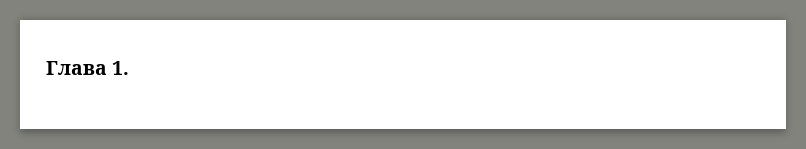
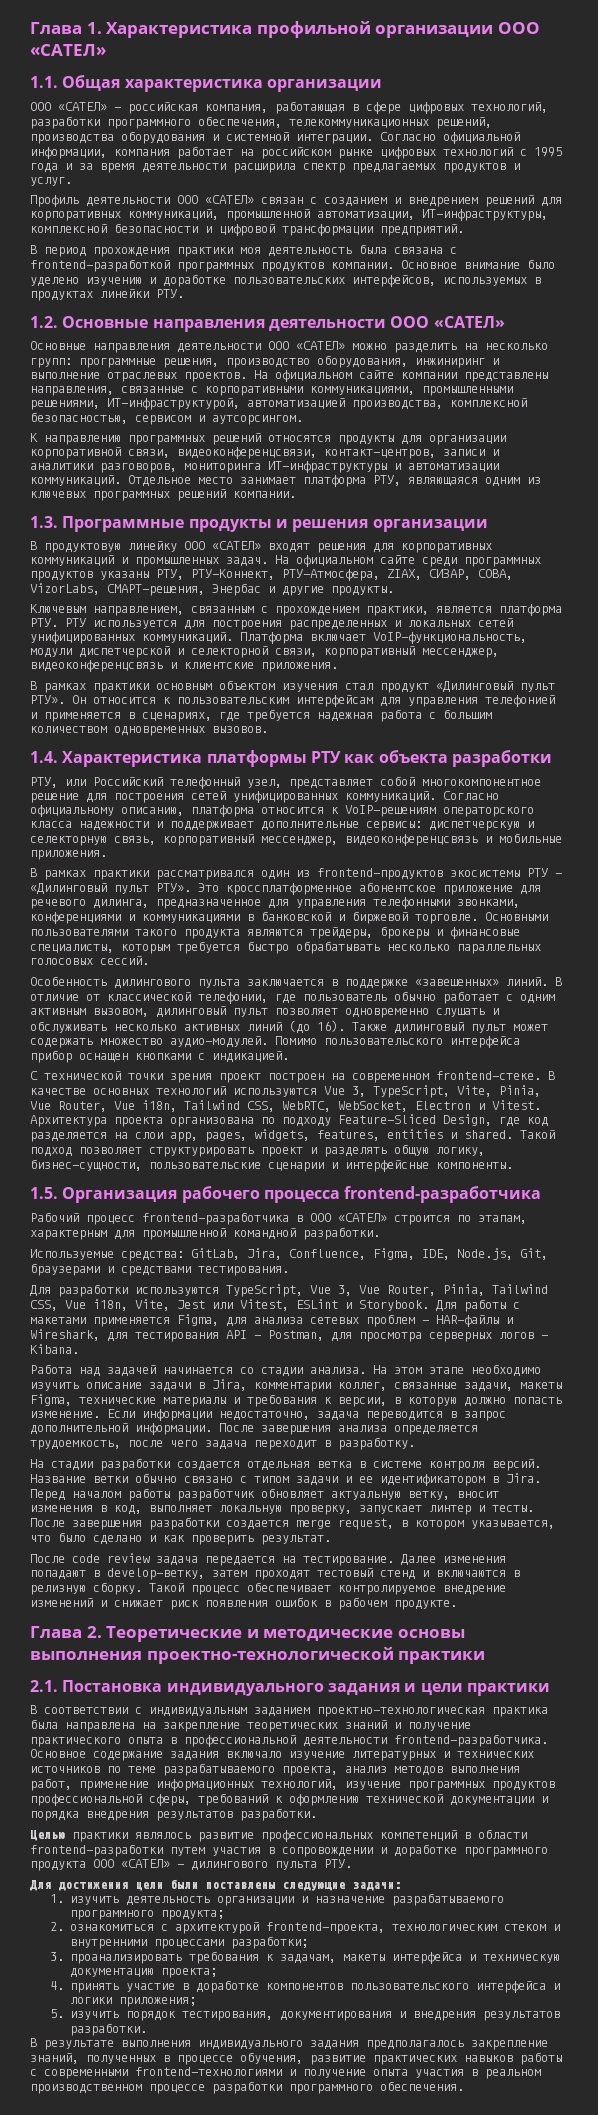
(130, 68) none -> [106,21,540,38] [30,44,106,57] [30,75,382,92] [30,101,548,114] [30,116,492,129] [30,131,520,144] [30,146,562,159] [30,163,520,173] [30,177,72,186] [30,195,562,207] [30,209,548,221] [30,223,464,236] [30,244,457,257] [30,259,555,272] [30,274,541,287] [30,289,184,301] [30,316,505,332] [30,341,548,353] [30,355,499,368] [30,370,548,382] [30,386,513,396] [30,398,527,410] [30,412,303,425] [30,433,506,445] [30,447,499,459] [30,461,499,473] [30,475,541,487] [30,489,296,501] [30,516,488,532] [30,541,492,553] [30,555,541,567] [30,569,513,581] [30,583,394,596] [30,604,562,616] [30,618,513,630] [30,632,527,644] [30,646,499,658] [30,660,338,672] [30,680,555,693] [30,695,555,707] [30,709,492,722] [30,726,268,736] [30,750,552,767] [30,776,541,789] [30,791,499,803] [30,805,534,817] [30,821,534,831] [30,833,562,846] [30,850,107,860] [30,868,562,880] [30,882,541,895] [30,897,520,909] [30,911,548,924] [30,926,520,939] [30,941,541,954] [30,956,149,965] [30,976,562,989] [30,991,555,1004] [30,1006,499,1018] [30,1020,548,1034] [30,1036,520,1048] [30,1050,289,1063] [30,1071,555,1083] [30,1085,541,1098] [30,1100,541,1112] [30,1114,548,1127] [30,1129,555,1142] [30,1144,485,1157] [30,1159,513,1172] [30,1186,542,1203] [30,1212,527,1225] [30,1227,380,1240] [30,1248,548,1261] [30,1263,289,1276] [30,1284,548,1297] [30,1299,520,1312] [30,1314,513,1327] [30,1329,548,1342] [30,1344,79,1354] [30,1364,541,1377] [30,1379,562,1392] [30,1394,562,1407] [30,1409,506,1421] [30,1423,478,1435] [30,1437,415,1450] [30,1458,541,1471] [30,1473,541,1486] [30,1488,499,1501] [30,1505,534,1515] [30,1517,555,1530] [30,1532,331,1545] [30,1553,506,1566] [30,1568,520,1580] [30,1582,506,1595] [30,1597,457,1610] [30,1626,465,1642] [30,1647,486,1664] [30,1680,550,1696] [30,1705,548,1717] [30,1719,471,1732] [30,1734,548,1747] [30,1749,534,1761] [30,1763,520,1776] [30,1778,555,1791] [30,1793,548,1806] [30,1808,317,1821] [30,1829,527,1842] [30,1844,548,1857] [30,1859,352,1871] [30,1879,401,1891] [50,1893,505,1906] [70,1910,225,1920] [50,1922,561,1934] [70,1936,309,1949] [50,1951,561,1964] [70,1968,218,1978] [50,1980,561,1993] [70,1997,197,2007] [50,2009,561,2021] [70,2023,148,2036] [30,2038,548,2050] [30,2052,562,2065] [30,2067,541,2079] [30,2081,464,2094] Характеристика профильной организации ООО «САТЕЛ» // 1.1. Общая характеристика организации // ООО «САТЕЛ» - российская компания, работающая в сфере цифровых технологий, разработки программного обеспечения, телекоммуникационных решений, производства оборудования и системной интеграции. Согласно официальной информации, компания работает на российском рынке цифровых технологий с 1995 года и за время деятельности расширила спектр предлагаемых продуктов и услуг. // Профиль деятельности ООО «САТЕЛ» связан с созданием и внедрением решений для корпоративных коммуникаций, промышленной автоматизации, ИТ-инфраструктуры, комплексной безопасности и цифровой трансформации предприятий. // В период прохождения практики моя деятельность была связана с frontend-разработкой программных продуктов компании. Основное внимание было уделено изучению и доработке пользовательских интерфейсов, используемых в продуктах линейки РТУ. // 1.2. Основные направления деятельности ООО «САТЕЛ» // Основные направления деятельности ООО «САТЕЛ» можно разделить на несколько групп: программные решения, производство оборудования, инжиниринг и выполнение отраслевых проектов. На официальном сайте компании представлены направления, связанные с корпоративными коммуникациями, промышленными решениями, ИТ-инфраструктурой, автоматизацией производства, комплексной безопасностью, сервисом и аутсорсингом. // К направлению программных решений относятся продукты для организации корпоративной связи, видеоконференцсвязи, контакт-центров, записи и аналитики разговоров, мониторинга ИТ-инфраструктуры и автоматизации коммуникаций. Отдельное место занимает платформа РТУ, являющаяся одним из ключевых программных решений компании. // 1.3. Программные продукты и решения организации // В продуктовую линейку ООО «САТЕЛ» входят решения для корпоративных коммуникаций и промышленных задач. На официальном сайте среди программных продуктов указаны РТУ, РТУ-Коннект, РТУ-Атмосфера, ZIAX, СИЗАР, СОВА, VizorLabs, СМАРТ-решения, Энербас и другие продукты. // Ключевым направлением, связанным с прохождением практики, является платформа РТУ. РТУ используется для построения распределенных и локальных сетей унифицированных коммуникаций. Платформа включает VoIP-функциональность, модули диспетчерской и селекторной связи, корпоративный мессенджер, видеоконференцсвязь и клиентские приложения. // В рамках практики основным объектом изучения стал продукт «Дилинговый пульт РТУ». Он относится к пользовательским интерфейсам для управления телефонией и применяется в сценариях, где требуется надежная работа с большим количеством одновременных вызовов. // 1.4. Характеристика платформы РТУ как объекта разработки // РТУ, или Российский телефонный узел, представляет собой многокомпонентное решение для построения сетей унифицированных коммуникаций. Согласно официальному описанию, платформа относится к VoIP-решениям операторского класса надежности и поддерживает дополнительные сервисы: диспетчерскую и селекторную связь, корпоративный мессенджер, видеоконференцсвязь и мобильные приложения. // В рамках практики рассматривался один из frontend-продуктов экосистемы РТУ - «Дилинговый пульт РТУ». Это кроссплатформенное абонентское приложение для речевого дилинга, предназначенное для управления телефонными звонками, конференциями и коммуникациями в банковской и биржевой торговле. Основными пользователями такого продукта являются трейдеры, брокеры и финансовые специалисты, которым требуется быстро обрабатывать несколько параллельных голосовых сессий. // Особенность дилингового пульта заключается в поддержке «завешенных» линий. В отличие от классической телефонии, где пользователь обычно работает с одним активным вызовом, дилинговый пульт позволяет одновременно слушать и обслуживать несколько активных линий (до 16). Также дилинговый пульт может содержать множество аудио-модулей. Помимо пользовательского интерфейса прибор оснащен кнопками с индикацией. // С технической точки зрения проект построен на современном frontend-стеке. В качестве основных технологий используются Vue 3, TypeScript, Vite, Pinia, Vue Router, Vue i18n, Tailwind CSS, WebRTC, WebSocket, Electron и Vitest. Архитектура проекта организована по подходу Feature-Sliced Design, где код разделяется на слои app, pages, widgets, features, entities и shared. Такой подход позволяет структурировать проект и разделять общую логику, бизнес-сущности, пользовательские сценарии и интерфейсные компоненты. // 1.5. Организация рабочего процесса frontend-разработчика // Рабочий процесс frontend-разработчика в ООО «САТЕЛ» строится по этапам, характерным для промышленной командной разработки. // Используемые средства: GitLab, Jira, Confluence, Figma, IDE, Node.js, Git, браузерами и средствами тестирования. // Для разработки используются TypeScript, Vue 3, Vue Router, Pinia, Tailwind CSS, Vue i18n, Vite, Jest или Vitest, ESLint и Storybook. Для работы с макетами применяется Figma, для анализа сетевых проблем - HAR-файлы и Wireshark, для тестирования API - Postman, для просмотра серверных логов - Kibana. // Работа над задачей начинается со стадии анализа. На этом этапе необходимо изучить описание задачи в Jira, комментарии коллег, связанные задачи, макеты Figma, технические материалы и требования к версии, в которую должно попасть изменение. Если информации недостаточно, задача переводится в запрос дополнительной информации. После завершения анализа определяется трудоемкость, после чего задача переходит в разработку. // На стадии разработки создается отдельная ветка в системе контроля версий. Название ветки обычно связано с типом задачи и ее идентификатором в Jira. Перед началом работы разработчик обновляет актуальную ветку, вносит изменения в код, выполняет локальную проверку, запускает линтер и тесты. После завершения разработки создается merge request, в котором указывается, что было сделано и как проверить результат. // После code review задача передается на тестирование. Далее изменения попадают в develop-ветку, затем проходят тестовый стенд и включаются в релизную сборку. Такой процесс обеспечивает контролируемое внедрение изменений и снижает риск появления ошибок в рабочем продукте. // Глава 2. Теоретические и методические основы выполнения проектно-технологической практики // 2.1. Постановка индивидуального задания и цели практики // В соответствии с индивидуальным заданием проектно-технологическая практика была направлена на закрепление теоретических знаний и получение практического опыта в профессиональной деятельности frontend-разработчика. Основное содержание задания включало изучение литературных и технических источников по теме разрабатываемого проекта, анализ методов выполнения работ, применение информационных технологий, изучение программных продуктов профессиональной сферы, требований к оформлению технической документации и порядка внедрения результатов разработки. // Целью практики являлось развитие профессиональных компетенций в области frontend-разработки путем участия в сопровождении и доработке программного продукта ООО «САТЕЛ» - дилингового пульта РТУ. // Для достижения цели были поставлены следующие задачи: // 1. изучить деятельность организации и назначение разрабатываемого программного продукта; // 2. ознакомиться с архитектурой frontend-проекта, технологическим стеком и внутренними процессами разработки; // 3. проанализировать требования к задачам, макеты интерфейса и техническую документацию проекта; // 4. принять участие в доработке компонентов пользовательского интерфейса и логики приложения; // 5. изучить порядок тестирования, документирования и внедрения результатов разработки. // В результате выполнения индивидуального задания предполагалось закрепление знаний, полученных в процессе обучения, развитие практических навыков работы с современными frontend-технологиями и получение опыта участия в реальном производственном процессе разработки программного обеспечения.

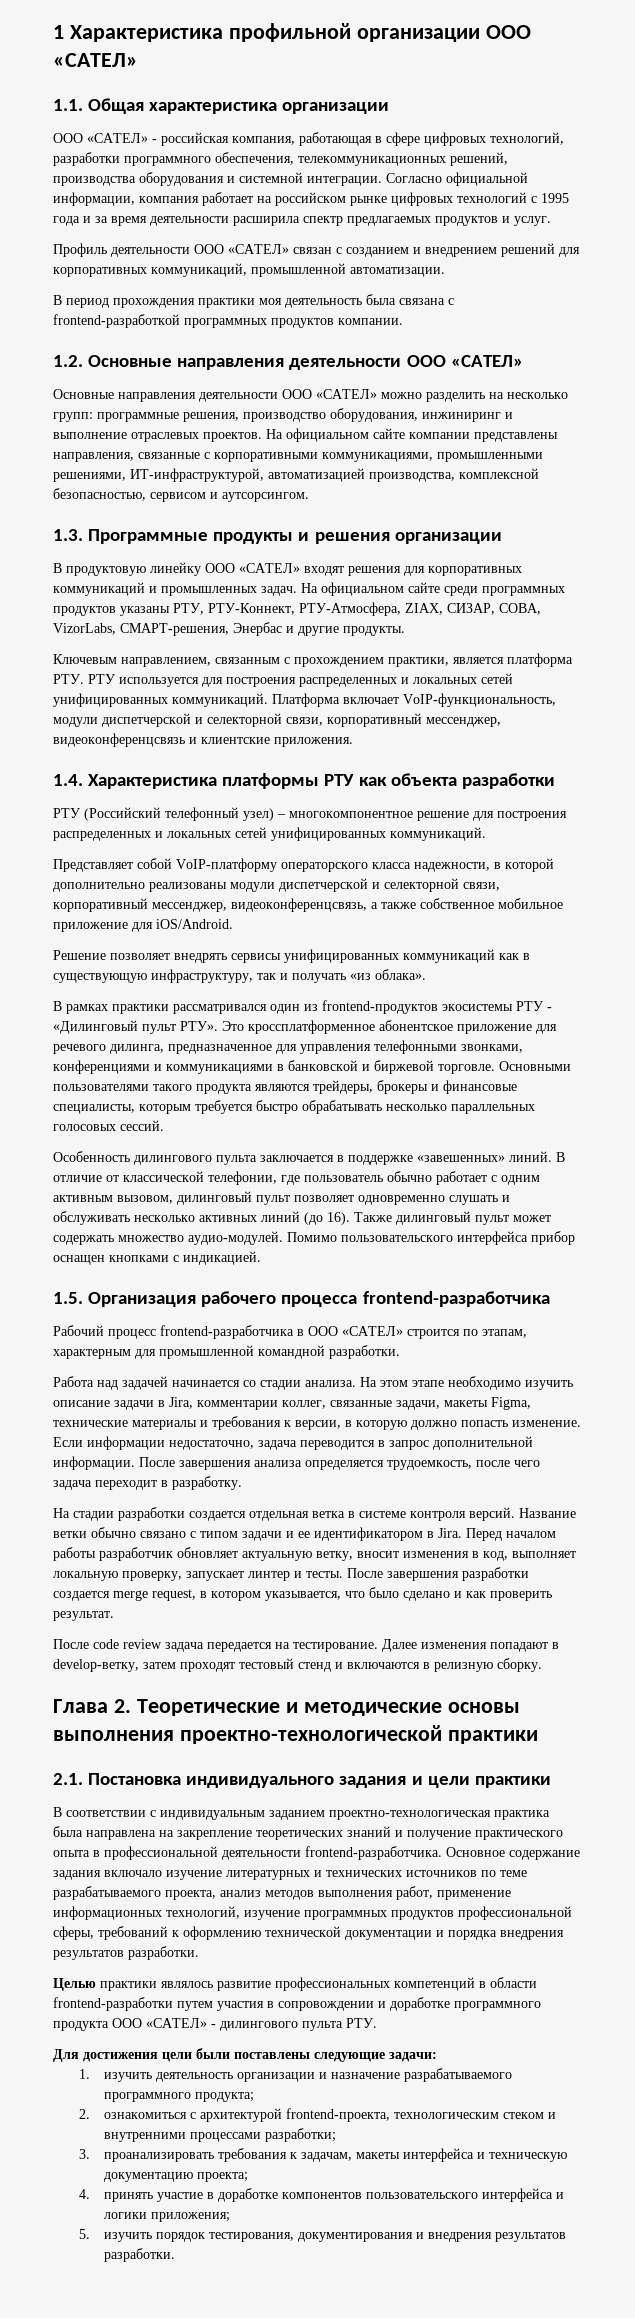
[30,22,102,34] Глава 1. -> [53,25,64,39] 1
[317,209,548,221] [30,223,464,236] автоматизации, ИТ-инфраструктуры, комплексной безопасности и цифровой трансформации предприятий. -> [350,267,445,277] автоматизации.
[401,259,555,269] [30,274,541,287] [30,289,184,301] Основное внимание было уделено изучению и доработке пользовательских интерфейсов, используемых в продуктах линейки РТУ. -> (403, 321) none
[30,433,506,445] [30,447,499,459] [30,461,499,473] [30,475,541,487] [30,489,296,501] // К направлению программных решений относятся продукты для организации корпоративной связи, видеоконференцсвязи, контакт-центров, записи и аналитики разговоров, мониторинга ИТ-инфраструктуры и автоматизации коммуникаций. Отдельное место занимает платформа РТУ, являющаяся одним из ключевых программных решений компании. -> (309, 497) none
[30,680,555,693] [30,695,555,707] [30,709,492,722] [30,726,268,736] // В рамках практики основным объектом изучения стал продукт «Дилинговый пульт РТУ». Он относится к пользовательским интерфейсам для управления телефонией и применяется в сценариях, где требуется надежная работа с большим количеством одновременных вызовов. -> (353, 742) none
[30,776,415,789] РТУ, или Российский телефонный узел, представляет собой -> [53,807,286,821] РТУ (Российский телефонный узел) –
[191,791,499,803] [30,805,534,817] [30,821,534,831] [30,833,562,846] [30,850,107,860] сетей унифицированных коммуникаций. Согласно официальному описанию, платформа относится к VoIP-решениям операторского класса надежности и поддерживает дополнительные сервисы: диспетчерскую и селекторную связь, корпоративный мессенджер, видеоконференцсвязь и мобильные приложения. -> [53,827,486,841] [53,858,554,872] [53,878,500,892] [53,898,563,912] [53,919,233,932] [53,949,530,963] [53,969,426,983] распределенных и локальных сетей унифицированных коммуникаций. // Представляет собой VoIP-платформу операторского класса надежности, в которой дополнительно реализованы модули диспетчерской и селекторной связи, корпоративный мессенджер, видеоконференцсвязь, а также собственное мобильное приложение для iOS/Android. // Решение позволяет внедрять сервисы унифицированных коммуникаций как в существующую инфраструктуру, так и получать «из облака».
[30,1071,555,1083] [30,1085,541,1098] [30,1100,541,1112] [30,1114,548,1127] [30,1129,555,1142] [30,1144,485,1157] [30,1159,513,1172] // С технической точки зрения проект построен на современном frontend-стеке. В качестве основных технологий используются Vue 3, TypeScript, Vite, Pinia, Vue Router, Vue i18n, Tailwind CSS, WebRTC, WebSocket, Electron и Vitest. Архитектура проекта организована по подходу Feature-Sliced Design, где код разделяется на слои app, pages, widgets, features, entities и shared. Такой подход позволяет структурировать проект и разделять общую логику, бизнес-сущности, пользовательские сценарии и интерфейсные компоненты. -> (261, 1258) none
[30,1248,548,1261] [30,1263,289,1276] [30,1284,548,1297] [30,1299,520,1312] [30,1314,513,1327] [30,1329,548,1342] [30,1344,79,1354] // Используемые средства: GitLab, Jira, Confluence, Figma, IDE, Node.js, Git, браузерами и средствами тестирования. // Для разработки используются TypeScript, Vue 3, Vue Router, Pinia, Tailwind CSS, Vue i18n, Vite, Jest или Vitest, ESLint и Storybook. Для работы с макетами применяется Figma, для анализа сетевых проблем - HAR-файлы и Wireshark, для тестирования API - Postman, для просмотра серверных логов - Kibana. -> (400, 1352) none
[149,1582,506,1595] [30,1597,457,1610] Такой процесс обеспечивает контролируемое внедрение изменений и снижает риск появления ошибок в рабочем продукте. -> (542, 1665) none
[30,2038,548,2050] [30,2052,562,2065] [30,2067,541,2079] [30,2081,464,2094] // В результате выполнения индивидуального задания предполагалось закрепление знаний, полученных в процессе обучения, развитие практических навыков работы с современными frontend-технологиями и получение опыта участия в реальном производственном процессе разработки программного обеспечения. -> (176, 2255) none

